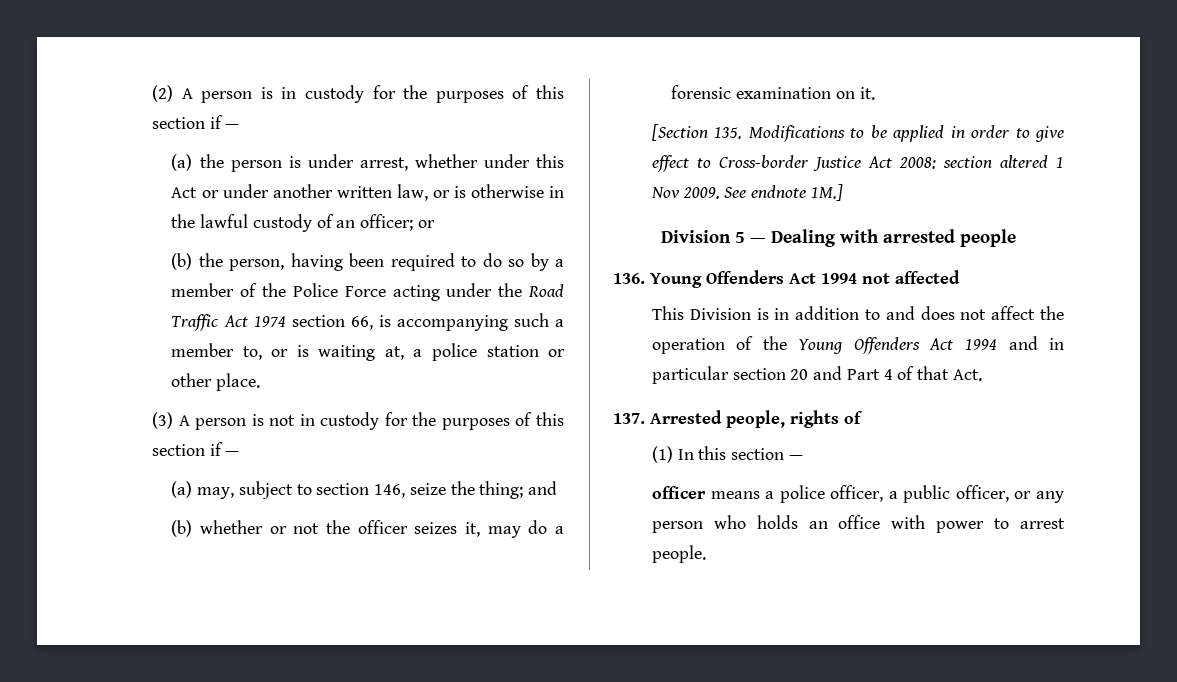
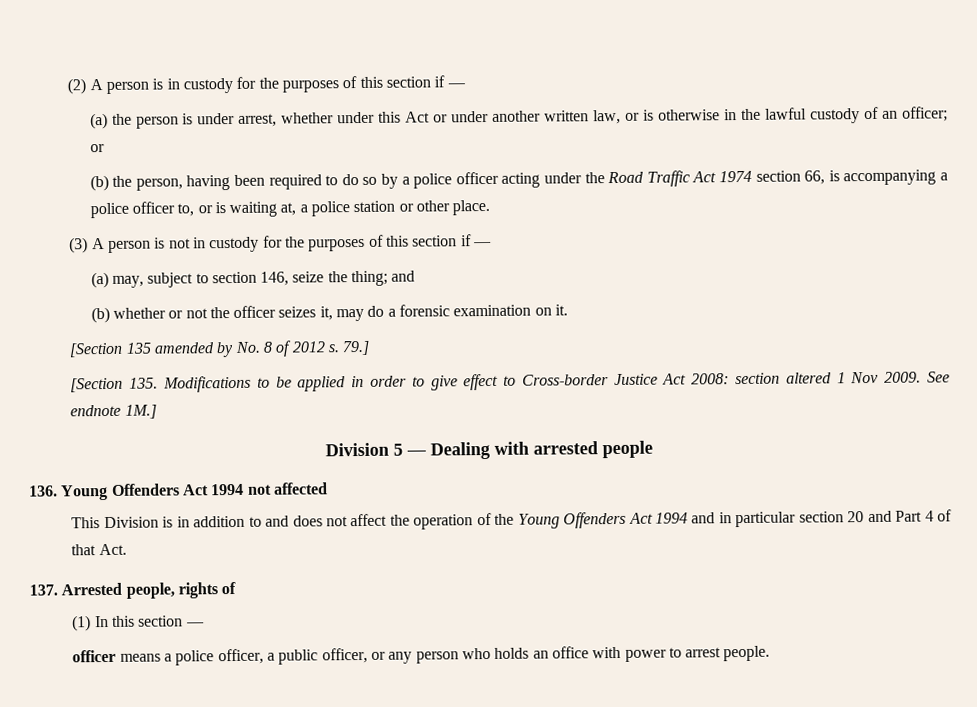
[171,283,386,297] member of the Police Force -> [413,171,499,189] police officer
[513,313,564,327] [171,343,235,357] such a member -> [939,172,948,181] [89,201,175,219] a police officer
(875, 93) none -> [69,340,371,358] // [Section 135 amended by No. 8 of 2012 s. 79.]

